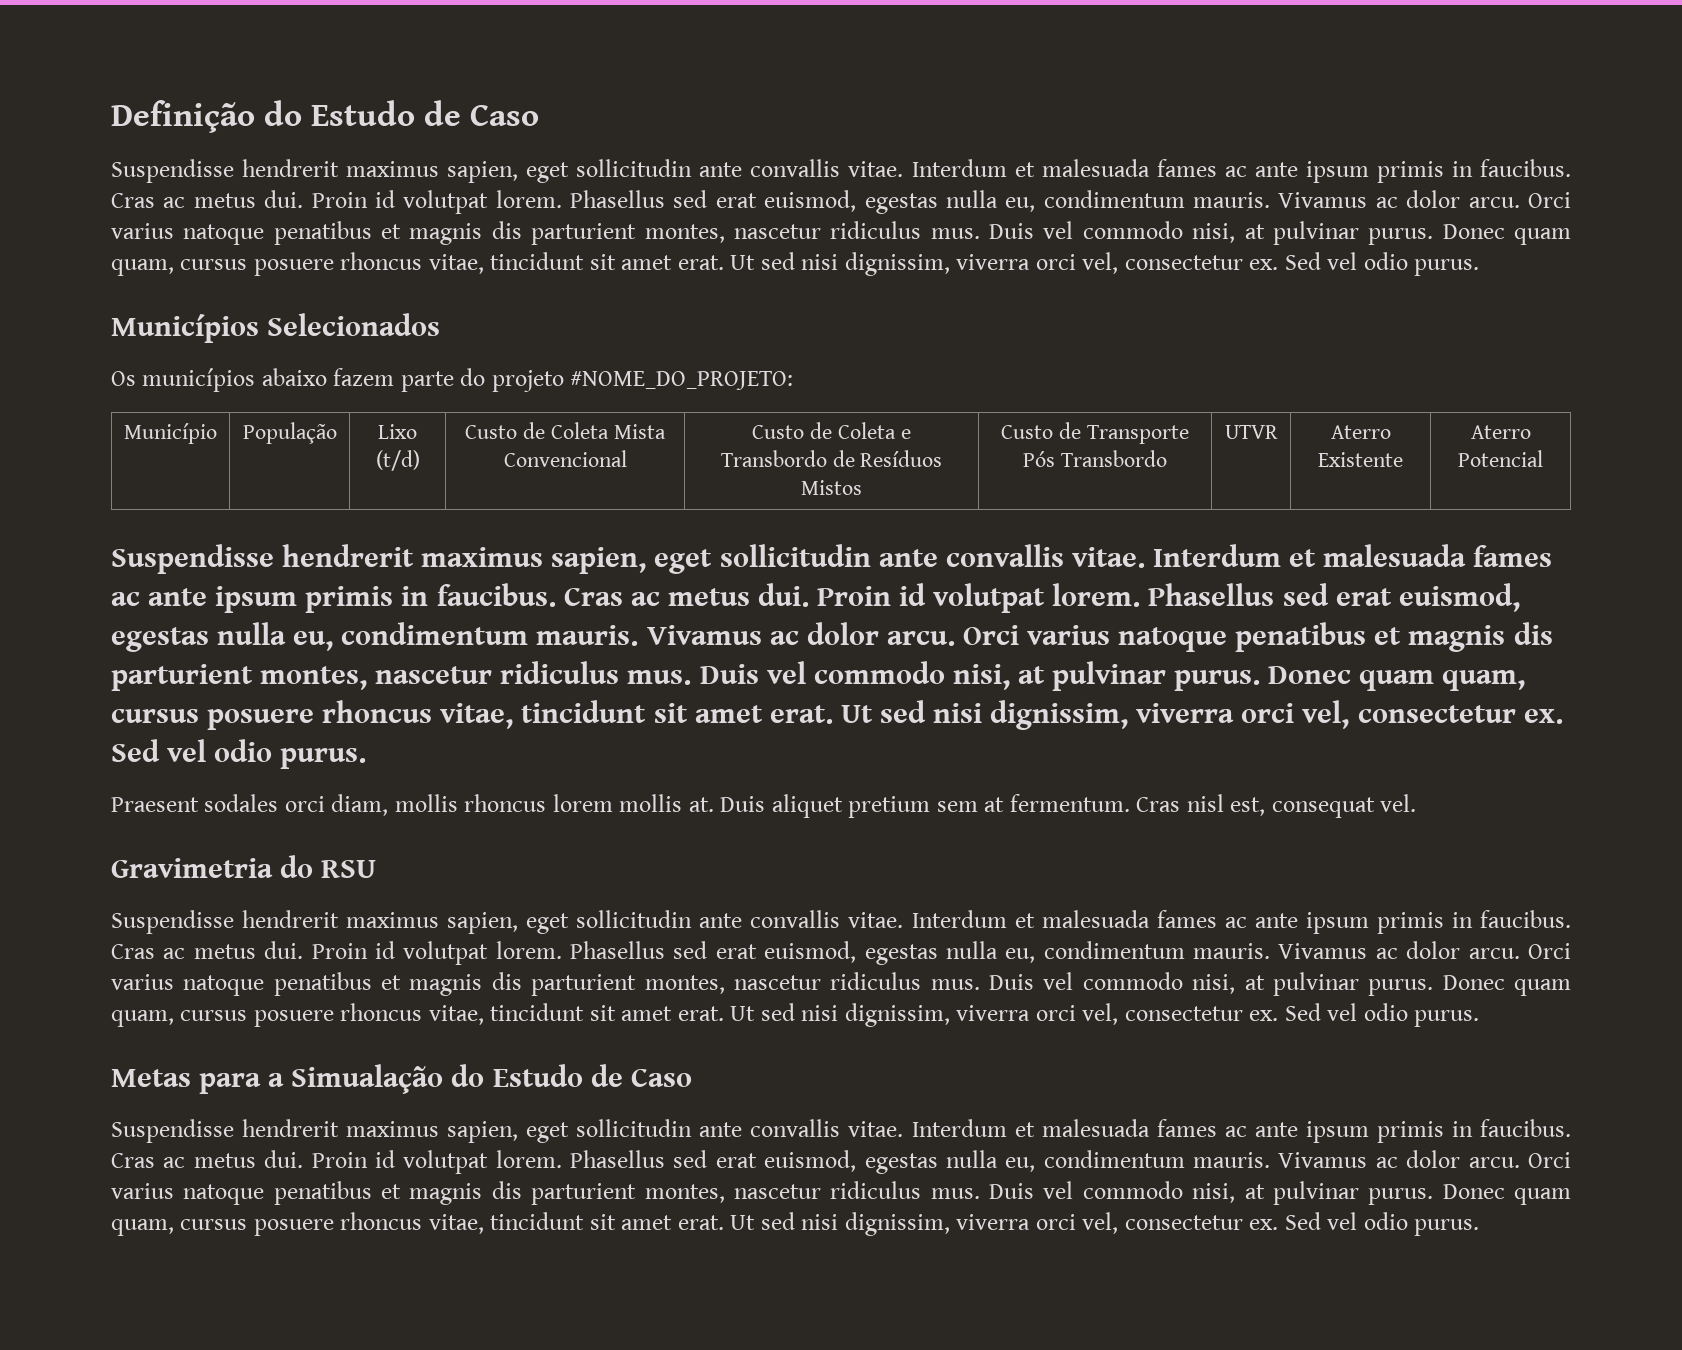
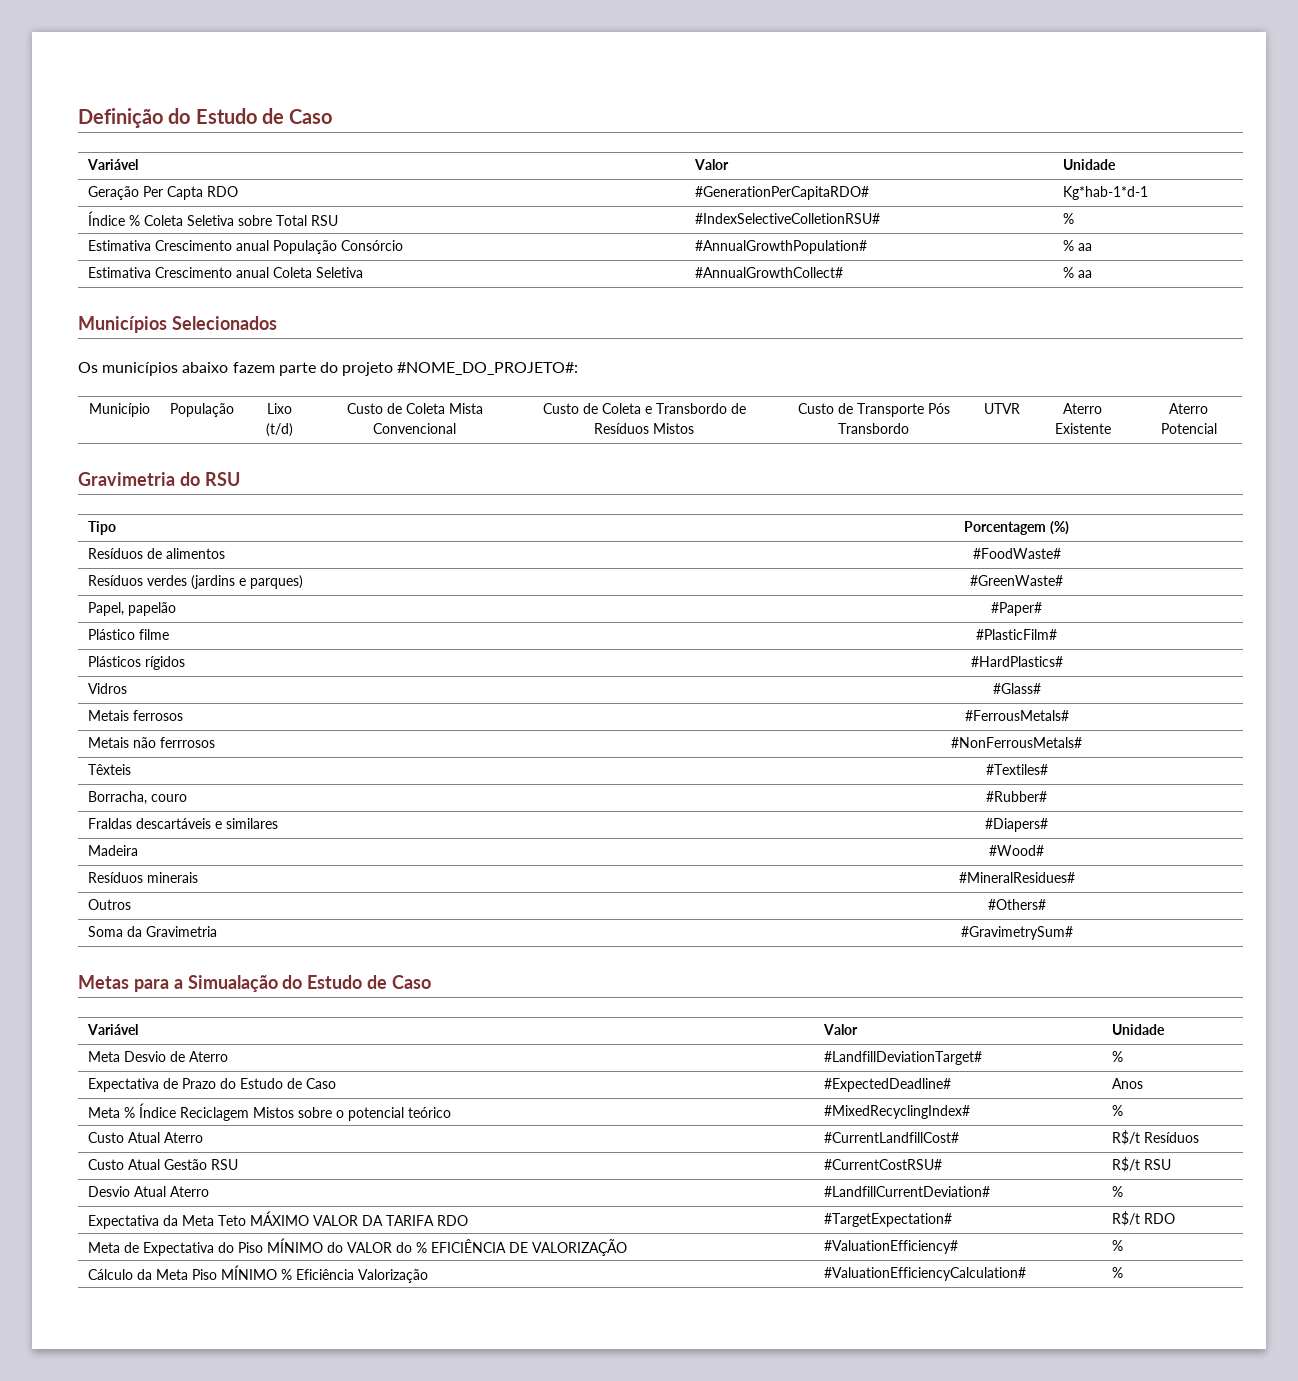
[111,159,1572,183] [111,190,1571,214] [111,221,1572,245] [111,252,1480,276] // Suspendisse hendrerit maximus sapien, eget sollicitudin ante convallis vitae. Interdum et malesuada fames ac ante ipsum primis in faucibus. Cras ac metus dui. Proin id volutpat lorem. Phasellus sed erat euismod, egestas nulla eu, condimentum mauris. Vivamus ac dolor arcu. Orci varius natoque penatibus et magnis dis parturient montes, nascetur ridiculus mus. Duis vel commodo nisi, at pulvinar purus. Donec quam quam, cursus posuere rhoncus vitae, tincidunt sit amet erat. Ut sed nisi dignissim, viverra orci vel, consectetur ex. Sed vel odio purus. -> [86,159,138,170] [693,159,729,170] [1062,159,1116,170] [87,186,238,200] [694,186,869,200] [1062,186,1148,200] [87,211,338,226] [694,213,880,224] [1062,213,1074,224] [87,240,403,254] [694,240,867,254] [1062,240,1092,251] [87,267,363,278] [694,267,843,278] [1062,267,1092,278] // Variável | Valor | Unidade // Geração Per Capta RDO | #GenerationPerCapitaRDO# | Kg*hab-1*d-1 // Índice % Coleta Seletiva sobre Total RSU | #IndexSelectiveColletionRSU# | % // Estimativa Crescimento anual População Consórcio | #AnnualGrowthPopulation# | % aa // Estimativa Crescimento anual Coleta Seletiva | #AnnualGrowthCollect# | % aa
[570,371,794,390] #NOME_DO_PROJETO: -> [397,362,579,375] #NOME_DO_PROJETO#:
[111,544,1553,574] [111,583,1520,613] [111,622,1553,652] [111,661,1526,691] [111,700,1563,730] [111,739,367,769] [111,794,1417,818] [111,855,377,878] [111,910,1572,934] [111,941,1571,965] [111,972,1572,996] [111,1003,1480,1027] Suspendisse hendrerit maximus sapien, eget sollicitudin ante convallis vitae. Interdum et malesuada fames ac ante ipsum primis in faucibus. Cras ac metus dui. Proin id volutpat lorem. Phasellus sed erat euismod, egestas nulla eu, condimentum mauris. Vivamus ac dolor arcu. Orci varius natoque penatibus et magnis dis parturient montes, nascetur ridiculus mus. Duis vel commodo nisi, at pulvinar purus. Donec quam quam, cursus posuere rhoncus vitae, tincidunt sit amet erat. Ut sed nisi dignissim, viverra orci vel, consectetur ex. Sed vel odio purus. // Praesent sodales orci diam, mollis rhoncus lorem mollis at. Duis aliquet pretium sem at fermentum. Cras nisl est, consequat vel. // Gravimetria do RSU // Suspendisse hendrerit maximus sapien, eget sollicitudin ante convallis vitae. Interdum et malesuada fames ac ante ipsum primis in faucibus. Cras ac metus dui. Proin id volutpat lorem. Phasellus sed erat euismod, egestas nulla eu, condimentum mauris. Vivamus ac dolor arcu. Orci varius natoque penatibus et magnis dis parturient montes, nascetur ridiculus mus. Duis vel commodo nisi, at pulvinar purus. Donec quam quam, cursus posuere rhoncus vitae, tincidunt sit amet erat. Ut sed nisi dignissim, viverra orci vel, consectetur ex. Sed vel odio purus. -> [78,472,240,486] [87,521,116,535] [964,521,1069,535] [87,548,225,559] [972,548,1061,559] [87,575,303,589] [970,575,1063,586] [87,602,176,616] [991,602,1042,616] [87,629,169,640] [976,629,1057,640] [87,656,185,670] [970,656,1063,667] [87,683,127,694] [992,683,1041,694] [87,710,183,721] [964,710,1069,721] [87,737,215,748] [951,737,1082,748] [87,764,131,775] [985,764,1048,775] [87,791,187,805] [986,791,1047,802] [87,818,278,829] [985,818,1048,832] [87,845,138,856] [989,845,1044,856] [87,872,198,883] [958,872,1075,883] [87,899,131,910] [987,899,1046,910] [87,926,217,937] [960,926,1073,940] Gravimetria do RSU // Tipo | Porcentagem (%) // Resíduos de alimentos | #FoodWaste# // Resíduos verdes (jardins e parques) | #GreenWaste# // Papel, papelão | #Paper# // Plástico filme | #PlasticFilm# // Plásticos rígidos | #HardPlastics# // Vidros | #Glass# // Metais ferrosos | #FerrousMetals# // Metais não ferrrosos | #NonFerrousMetals# // Têxteis | #Textiles# // Borracha, couro | #Rubber# // Fraldas descartáveis e similares | #Diapers# // Madeira | #Wood# // Resíduos minerais | #MineralResidues# // Outros | #Others# // Soma da Gravimetria | #GravimetrySum#
[111,1119,1572,1143] [111,1150,1571,1174] [111,1181,1572,1205] [111,1212,1480,1236] // Suspendisse hendrerit maximus sapien, eget sollicitudin ante convallis vitae. Interdum et malesuada fames ac ante ipsum primis in faucibus. Cras ac metus dui. Proin id volutpat lorem. Phasellus sed erat euismod, egestas nulla eu, condimentum mauris. Vivamus ac dolor arcu. Orci varius natoque penatibus et magnis dis parturient montes, nascetur ridiculus mus. Duis vel commodo nisi, at pulvinar purus. Donec quam quam, cursus posuere rhoncus vitae, tincidunt sit amet erat. Ut sed nisi dignissim, viverra orci vel, consectetur ex. Sed vel odio purus. -> [86,1024,138,1035] [822,1024,858,1035] [1111,1024,1165,1035] [87,1051,228,1062] [823,1051,982,1065] [1111,1051,1123,1062] [87,1078,336,1092] [823,1078,951,1092] [1111,1078,1143,1089] [87,1103,451,1121] [823,1105,970,1119] [1111,1105,1123,1116] [87,1132,203,1143] [823,1132,959,1143] [1111,1130,1199,1145] [87,1159,238,1170] [823,1159,942,1170] [1111,1157,1171,1172] [87,1186,209,1197] [823,1186,990,1197] [1111,1186,1123,1197] [87,1211,468,1229] [823,1213,952,1227] [1111,1211,1175,1226] [87,1238,627,1256] [823,1240,958,1254] [1111,1240,1123,1251] [87,1265,428,1283] [823,1267,1026,1281] [1111,1267,1123,1278] // Variável | Valor | Unidade // Meta Desvio de Aterro | #LandfillDeviationTarget# | % // Expectativa de Prazo do Estudo de Caso | #ExpectedDeadline# | Anos // Meta % Índice Reciclagem Mistos sobre o potencial teórico | #MixedRecyclingIndex# | % // Custo Atual Aterro | #CurrentLandfillCost# | R$/t Resíduos // Custo Atual Gestão RSU | #CurrentCostRSU# | R$/t RSU // Desvio Atual Aterro | #LandfillCurrentDeviation# | % // Expectativa da Meta Teto MÁXIMO VALOR DA TARIFA RDO | #TargetExpectation# | R$/t RDO // Meta de Expectativa do Piso MÍNIMO do VALOR do % EFICIÊNCIA DE VALORIZAÇÃO | #ValuationEfficiency# | % // Cálculo da Meta Piso MÍNIMO % Eficiência Valorização | #ValuationEfficiencyCalculation# | %

